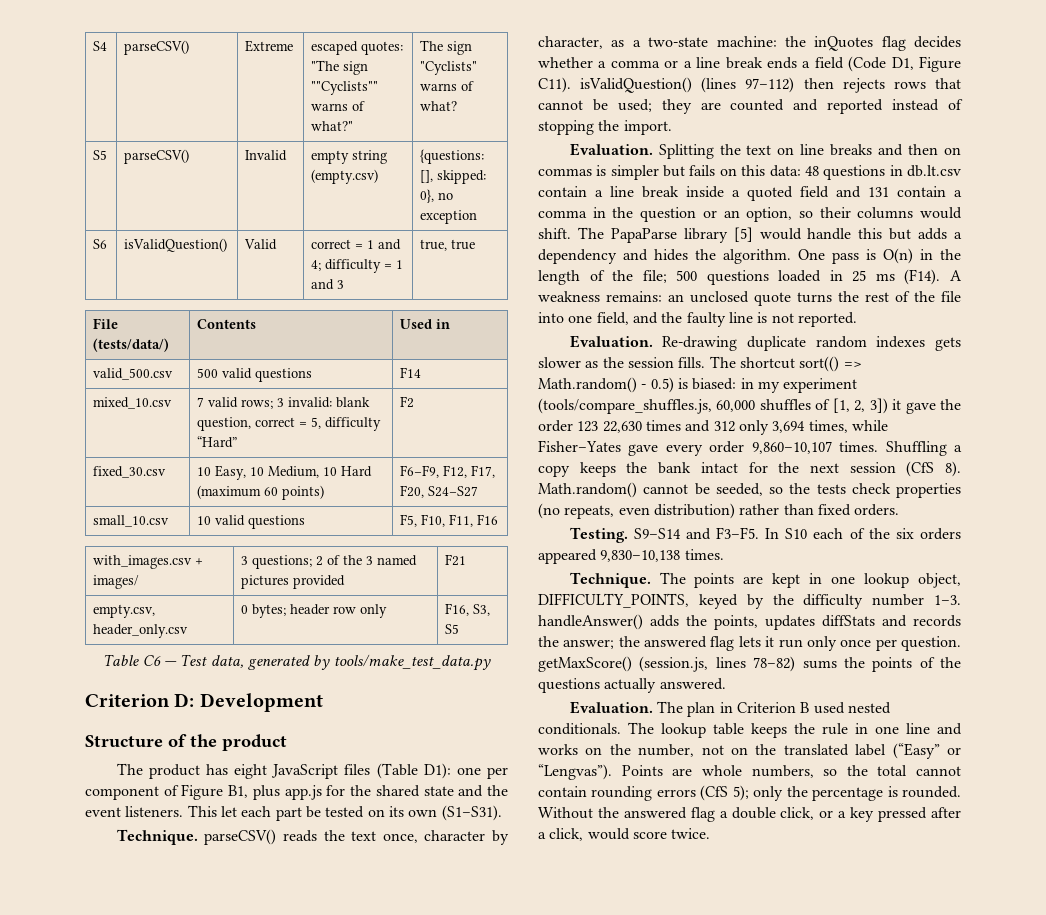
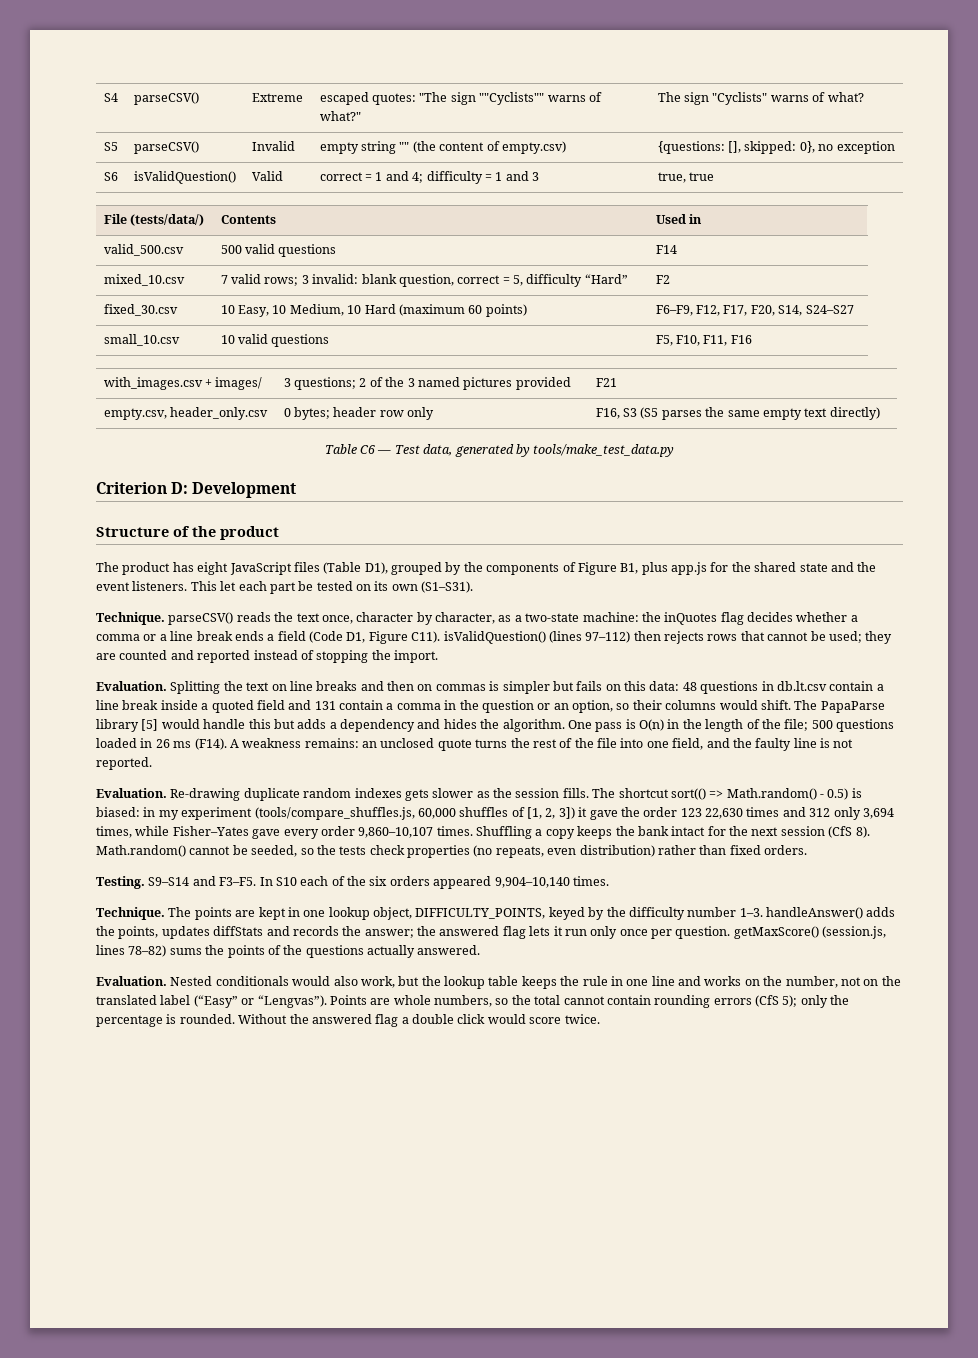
[311,169,379,184] (empty.csv) -> [399,141,566,154] "" (the content of empty.csv)
(425, 491) none -> [778,305,803,316] S14,
[473,604,491,616] [445,624,460,634] S3, S5 -> [623,407,880,420] S3 (S5 parses the same empty text directly)
[423,763,509,779] [85,786,159,800] D1): one per component -> [364,562,560,575] D1), grouped by the components
[852,270,867,282] 25 -> [155,739,170,748] 26
[600,550,681,562] 9,830–10,138 -> [494,877,570,888] 9,904–10,140
[656,701,891,717] [538,722,654,735] The plan in Criterion B used nested conditionals. The -> [170,976,441,988] Nested conditionals would also work, but the
[780,807,962,822] [538,828,584,841] click, or a key pressed after a click, -> [457,1014,486,1024] click

